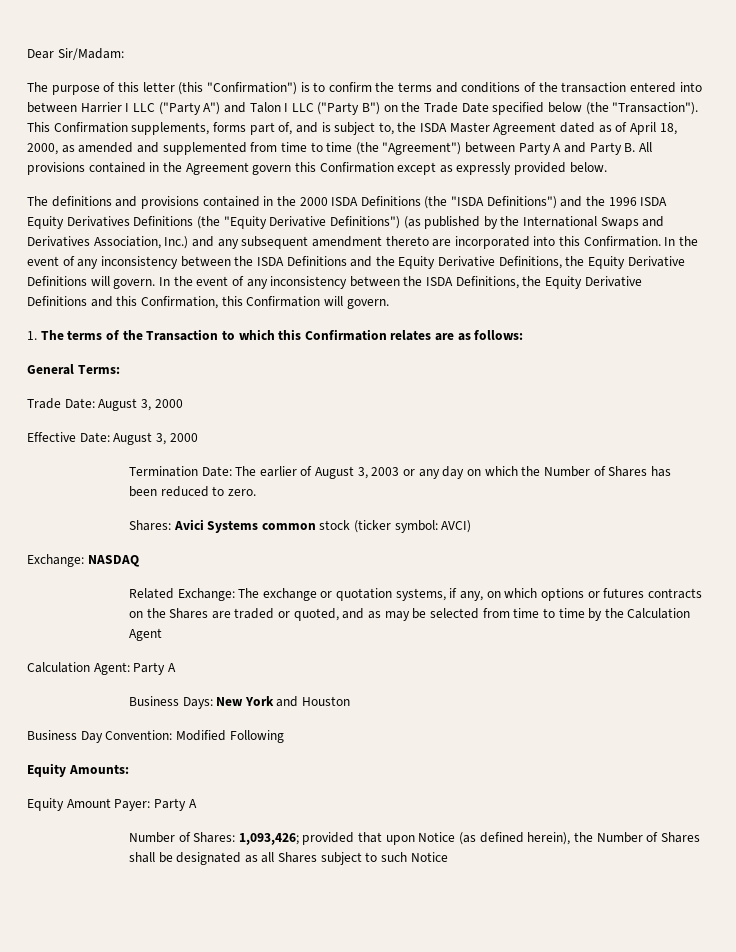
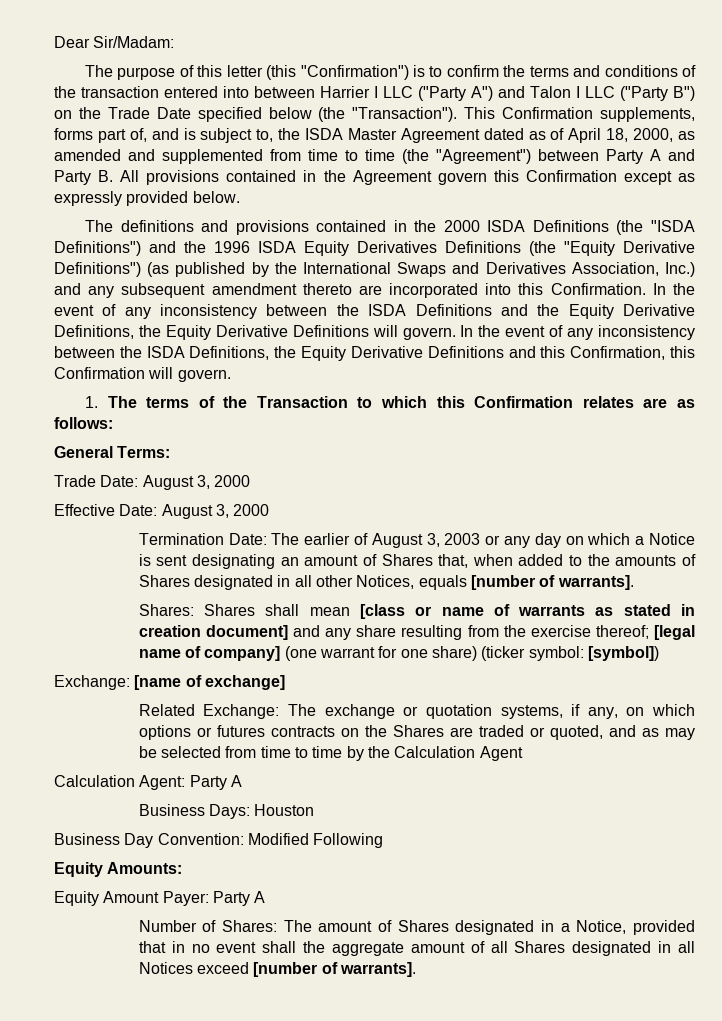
[521,466,671,477] [128,486,256,497] [128,519,351,533] the Number of Shares has been reduced to zero. // Shares: Avici Systems common stock -> [635,533,695,545] [138,554,697,569] [138,575,634,590] [138,604,696,619] [138,625,696,640] [138,646,478,661] a Notice is sent designating an amount of Shares that, when added to the amounts of Shares designated in all other Notices, equals [number of warrants]. // Shares: Shares shall mean [class or name of warrants as stated in creation document] and any share resulting from the exercise thereof; [legal name of company] (one warrant for one share)
[441,520,472,533] [27,554,140,567] AVCI) // Exchange: NASDAQ -> [588,646,660,661] [54,675,285,690] [symbol]) // Exchange: [name of exchange]
[216,696,299,707] New York and -> (251, 811) none
[238,832,700,845] [128,852,448,865] 1,093,426; provided that upon Notice (as defined herein), the Number of Shares shall be designated as all Shares subject to such Notice -> [283,920,696,935] [138,941,695,956] [138,962,417,977] The amount of Shares designated in a Notice, provided that in no event shall the aggregate amount of all Shares designated in all Notices exceed [number of warrants].

